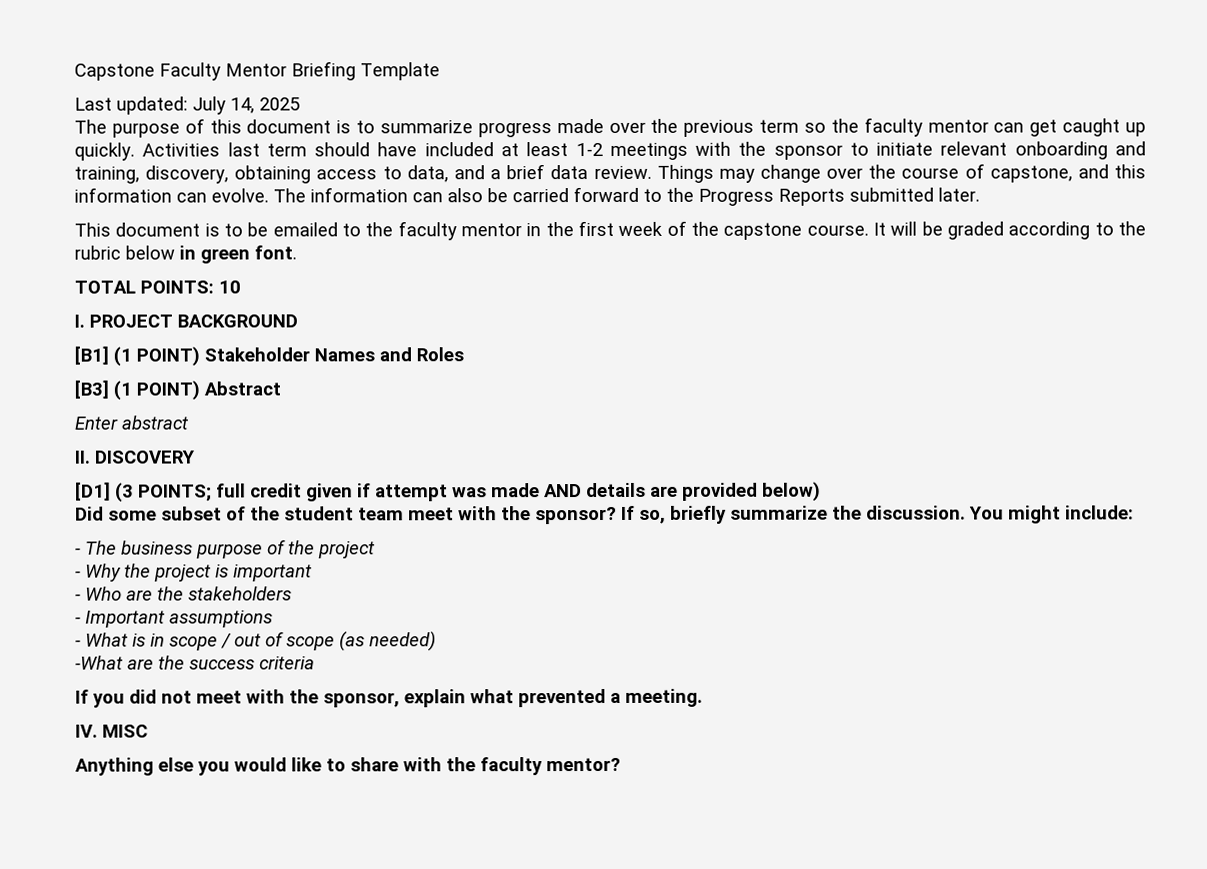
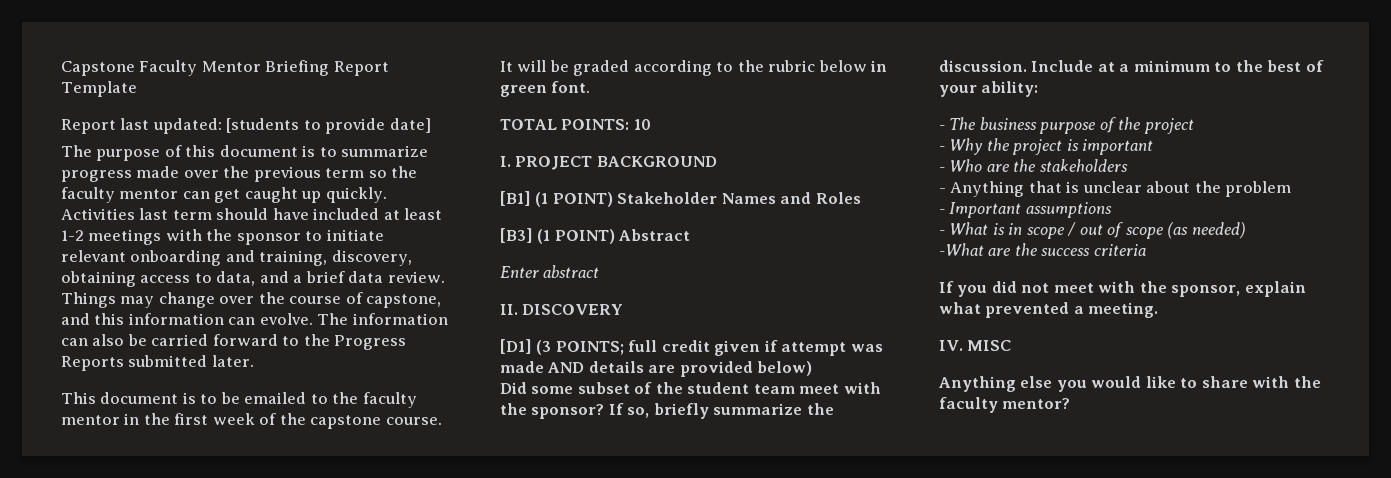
(356, 71) none -> [333,61,389,76] Report
[74,96,300,115] Last updated: July 14, 2025 -> [61,118,431,134] Report last updated: [students to provide date]
[969,505,1134,524] You might include: -> [1031,60,1324,72] [939,81,1039,97] Include at a minimum to the best of your ability:
(292, 593) none -> [939,181,1292,197] // - Anything that is unclear about the problem

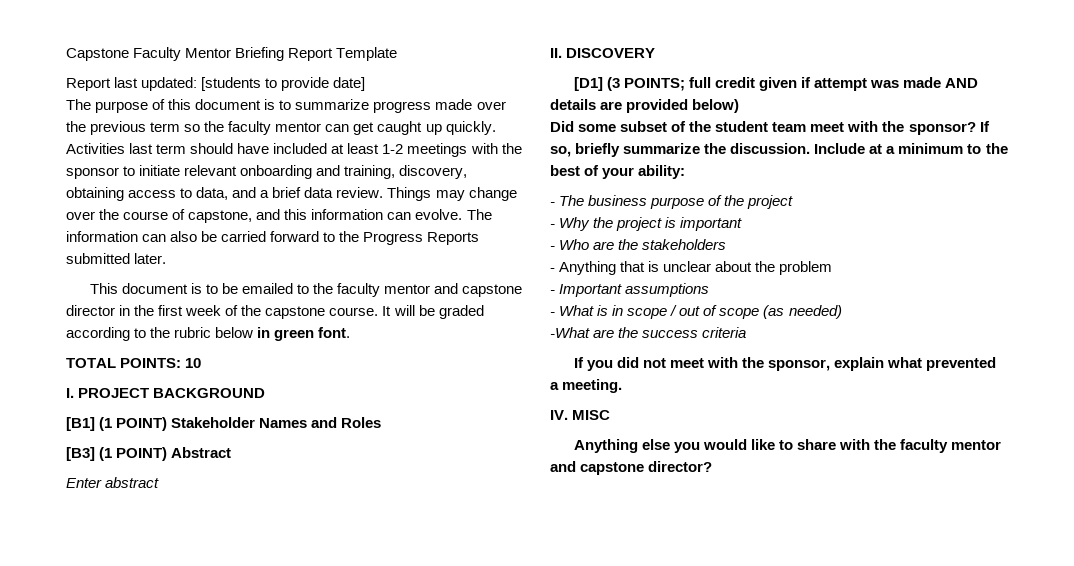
(120, 420) none -> [434,283,523,297] [66,305,115,316] and capstone director
[1002,398,1071,409] mentor? -> [951,440,1002,450] [550,461,713,475] mentor and capstone director?

